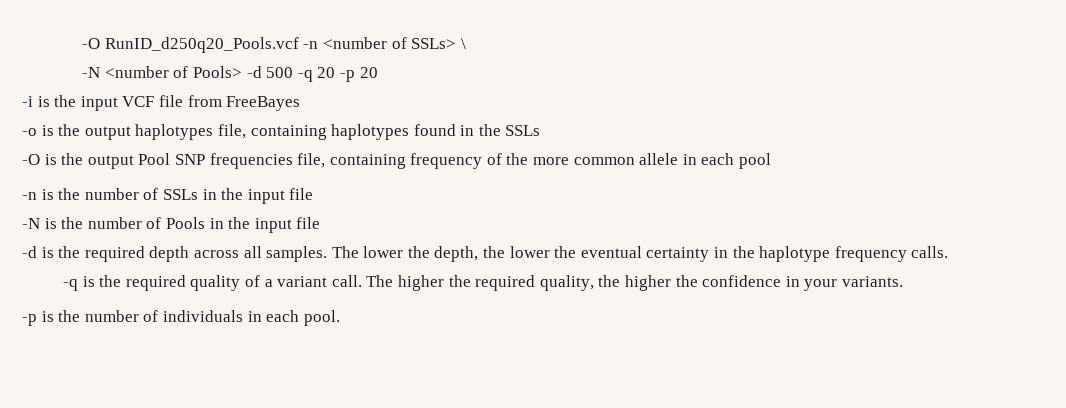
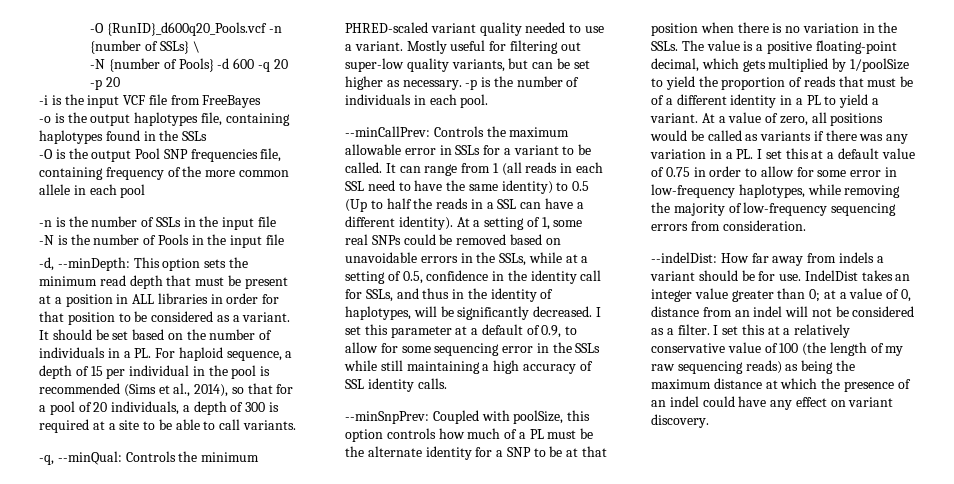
[82,37,466,53] [82,66,294,78] -O RunID_d250q20_Pools.vcf -n <number of SSLs> \ // -N <number of Pools> -d 500 -> [90,22,282,36] [90,40,200,54] [90,58,255,72] -O {RunID}_d600q20_Pools.vcf -n {number of SSLs} \ // -N {number of Pools} -d 600
[22,246,949,262] [63,275,903,291] -d is the required depth across all samples. The lower the depth, the lower the eventual certainty in the haplotype frequency calls. // -q is the required quality of a variant call. The higher the required quality, the higher the confidence in your variants. // -> [39,257,248,271] [39,275,288,289] [39,293,280,307] [39,311,291,325] [39,329,273,340] [39,347,293,361] [39,365,271,379] [39,383,294,397] [39,401,280,415] [39,419,297,433] [39,451,260,465] [345,22,604,36] [345,40,581,54] [345,58,590,72] [345,76,462,90] -d, --minDepth: This option sets the minimum read depth that must be present at a position in ALL libraries in order for that position to be considered as a variant. It should be set based on the number of individuals in a PL. For haploid sequence, a depth of 15 per individual in the pool is recommended (Sims et al., 2014), so that for a pool of 20 individuals, a depth of 300 is required at a site to be able to call variants. // -q, --minQual: Controls the minimum PHRED-scaled variant quality needed to use a variant. Mostly useful for filtering out super-low quality variants, but can be set higher as necessary.
(340, 318) none -> [345,126,570,137] [345,144,592,155] [345,162,604,176] [345,180,590,194] [345,198,584,212] [345,216,583,230] [345,234,561,245] [345,252,589,266] [345,270,602,284] [345,288,554,302] [345,306,601,320] [345,324,578,338] [345,342,601,356] [344,360,593,374] [345,378,447,392] [345,410,591,424] [345,428,594,442] [345,446,608,460] [651,22,898,36] [651,40,897,54] [651,58,909,72] [651,76,914,90] [651,94,880,108] [650,112,884,126] [650,130,909,144] [650,148,915,159] [651,166,898,177] [651,184,901,198] [651,202,897,216] [651,220,806,231] [651,252,884,266] [650,270,911,281] [651,288,912,302] [651,306,915,317] [651,324,851,338] [651,342,904,356] [651,360,855,374] [651,378,911,392] [651,396,894,410] [651,414,709,428] // --minCallPrev: Controls the maximum allowable error in SSLs for a variant to be called. It can range from 1 (all reads in each SSL need to have the same identity) to 0.5 (Up to half the reads in a SSL can have a different identity). At a setting of 1, some real SNPs could be removed based on unavoidable errors in the SSLs, while at a setting of 0.5, confidence in the identity call for SSLs, and thus in the identity of haplotypes, will be significantly decreased. I set this parameter at a default of 0.9, to allow for some sequencing error in the SSLs while still maintaining a high accuracy of SSL identity calls. // --minSnpPrev: Coupled with poolSize, this option controls how much of a PL must be the alternate identity for a SNP to be at that position when there is no variation in the SSLs. The value is a positive floating-point decimal, which gets multiplied by 1/poolSize to yield the proportion of reads that must be of a different identity in a PL to yield a variant. At a value of zero, all positions would be called as variants if there was any variation in a PL. I set this at a default value of 0.75 in order to allow for some error in low-frequency haplotypes, while removing the majority of low-frequency sequencing errors from consideration. // --indelDist: How far away from indels a variant should be for use. IndelDist takes an integer value greater than 0; at a value of 0, distance from an indel will not be considered as a filter. I set this at a relatively conservative value of 100 (the length of my raw sequencing reads) as being the maximum distance at which the presence of an indel could have any effect on variant discovery.

